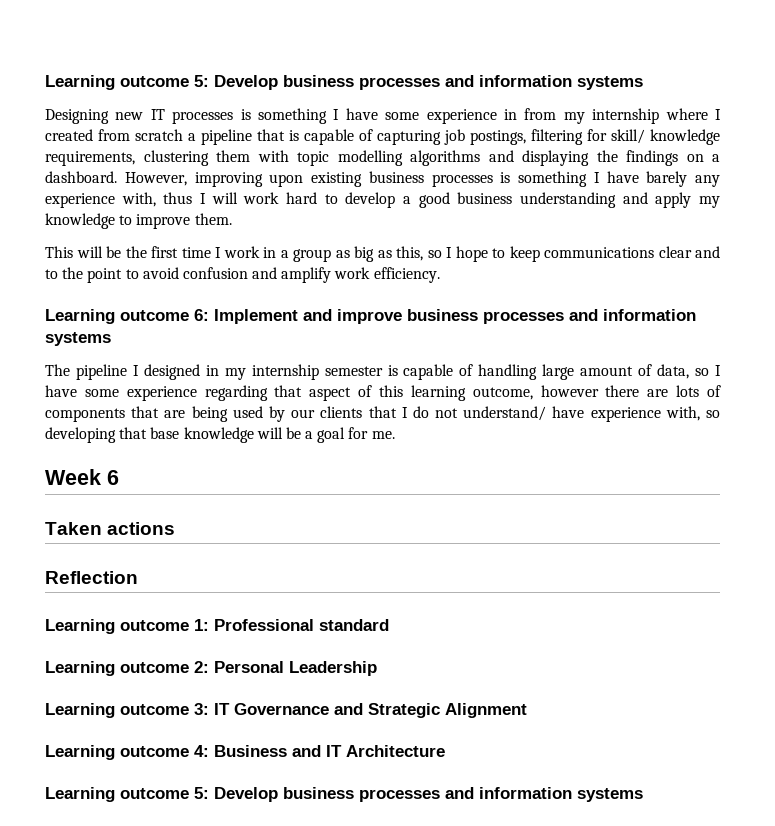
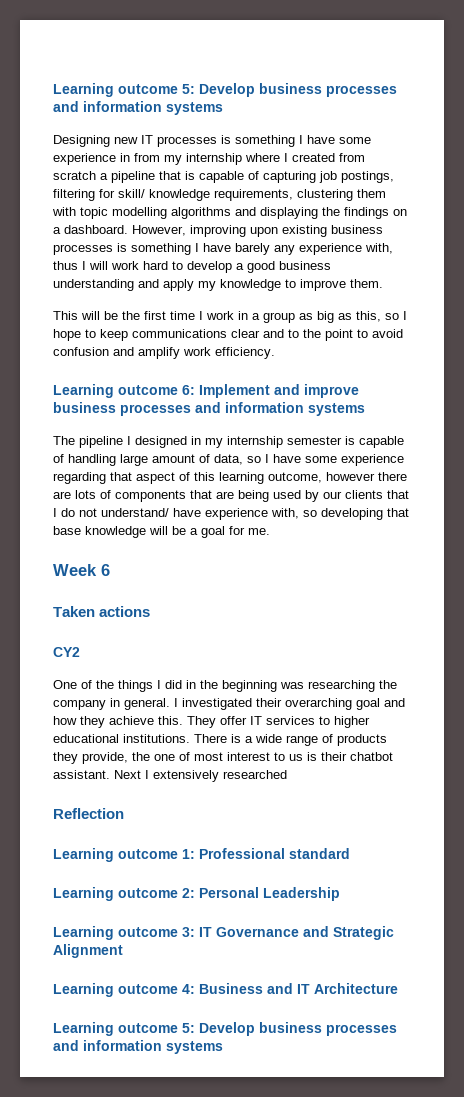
(176, 528) none -> [53,647,80,657] [53,680,397,692] [53,698,405,710] [53,716,370,728] [53,734,387,746] [53,752,393,764] [53,770,287,782] // CY2 // One of the things I did in the beginning was researching the company in general. I investigated their overarching goal and how they achieve this. They offer IT services to higher educational institutions. There is a wide range of products they provide, the one of most interest to us is their chatbot assistant. Next I extensively researched

